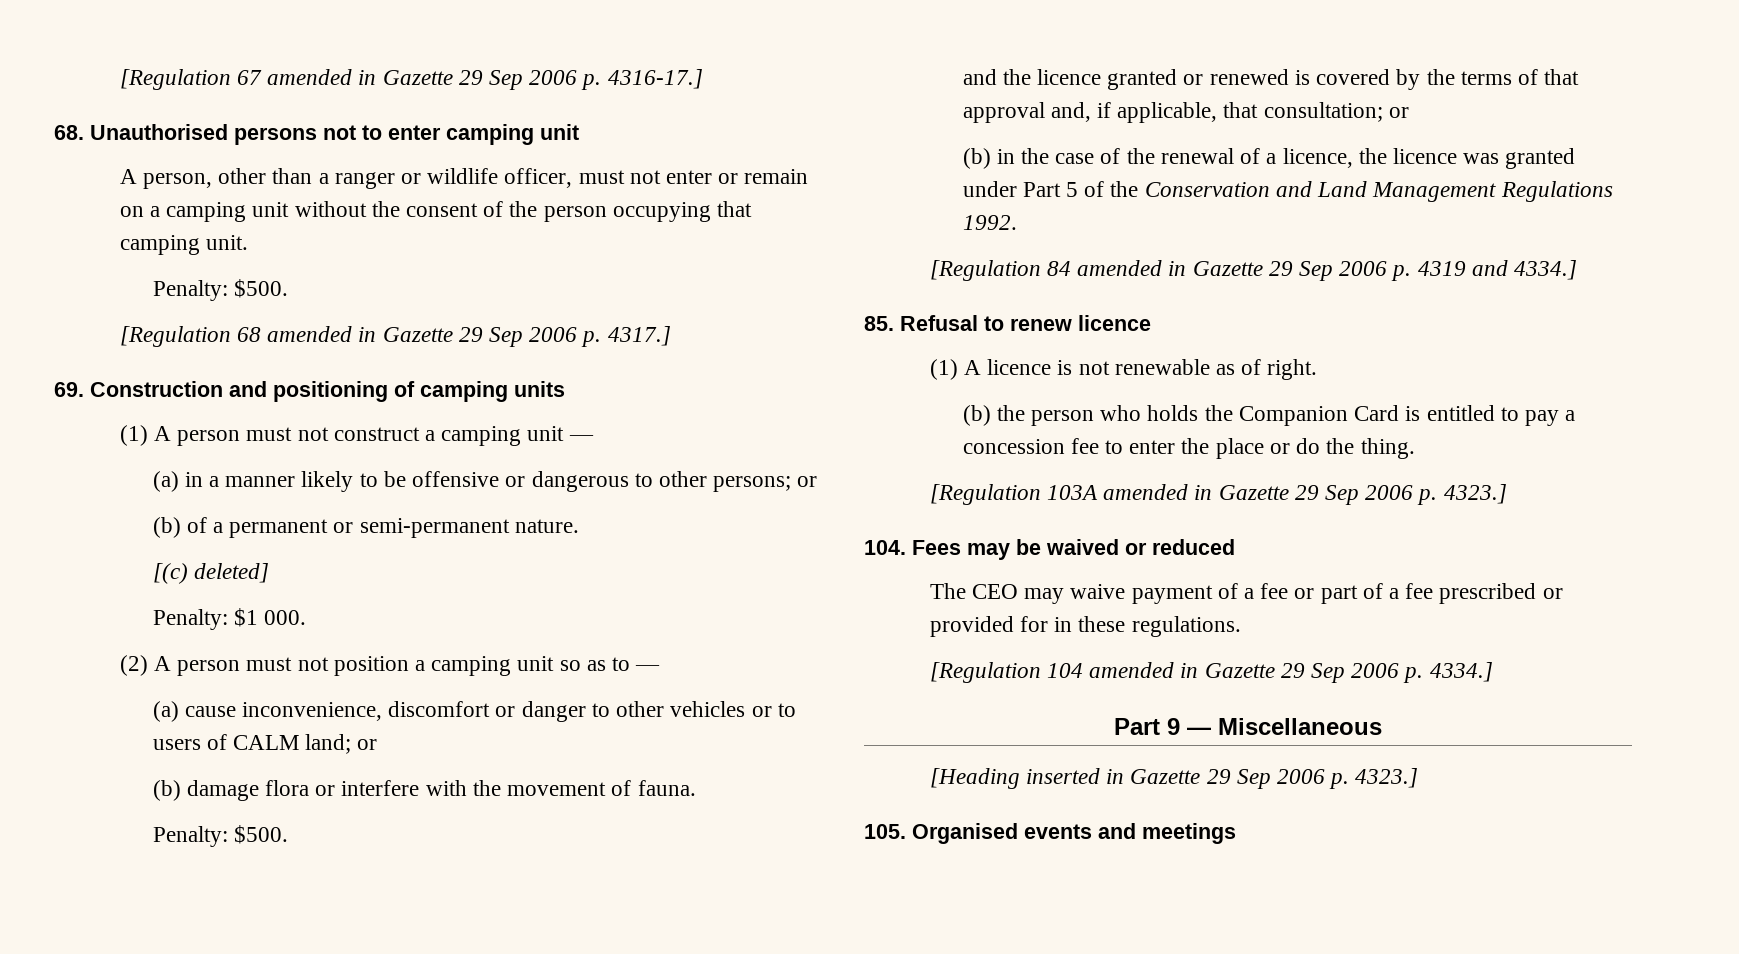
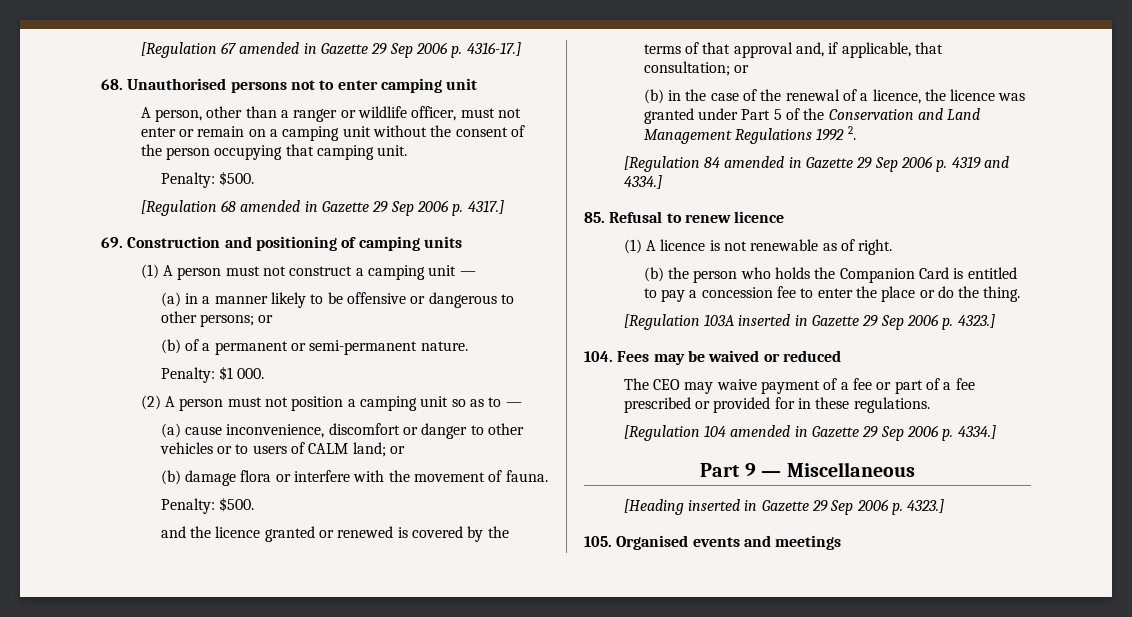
[152,563,269,584] // [(c) deleted] -> (468, 346) none
[962,215,1017,230] 1992. -> [816,126,856,141] 1992 2.
[1103,484,1189,500] amended -> [738,314,791,326] inserted

